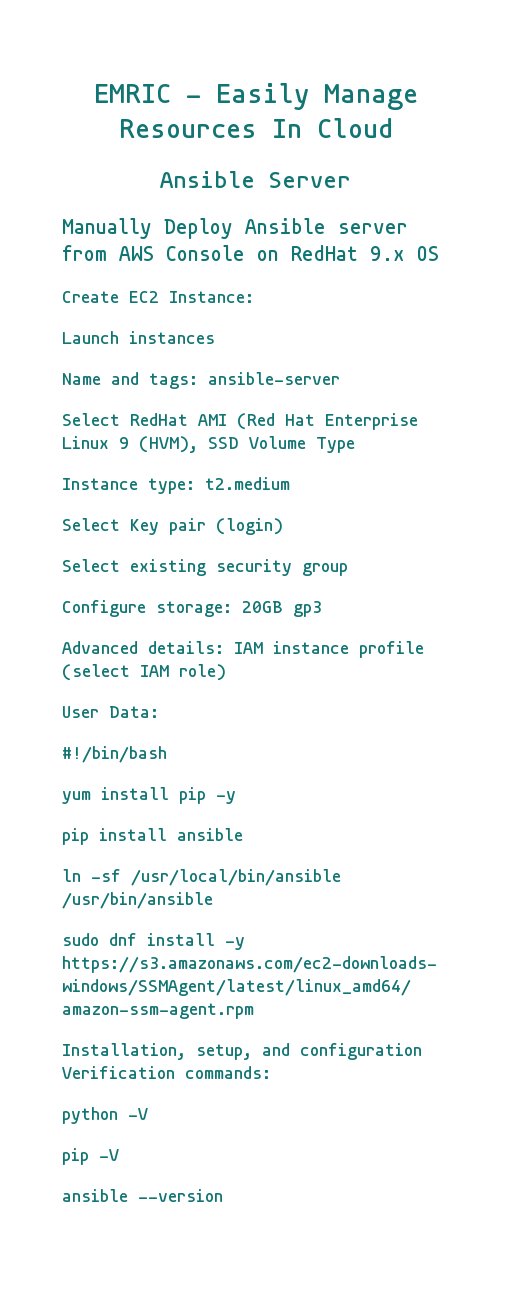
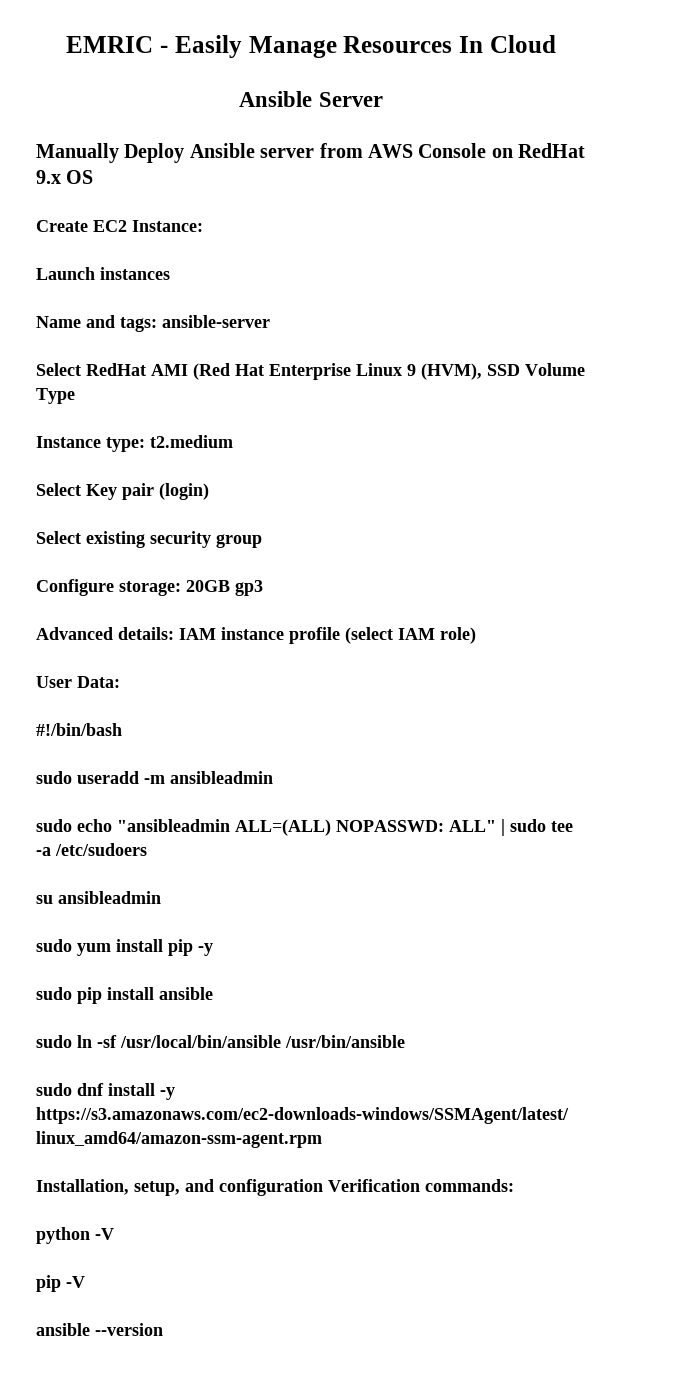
(167, 754) none -> [36,771,273,784] [36,819,573,836] [36,843,147,856] [36,891,161,904] [36,939,72,952] sudo useradd -m ansibleadmin // sudo echo "ansibleadmin ALL=(ALL) NOPASSWD: ALL" | sudo tee -a /etc/sudoers // su ansibleadmin // sudo
(236, 797) none -> [36,987,72,1000] sudo
(243, 834) none -> [36,1035,72,1048] sudo

